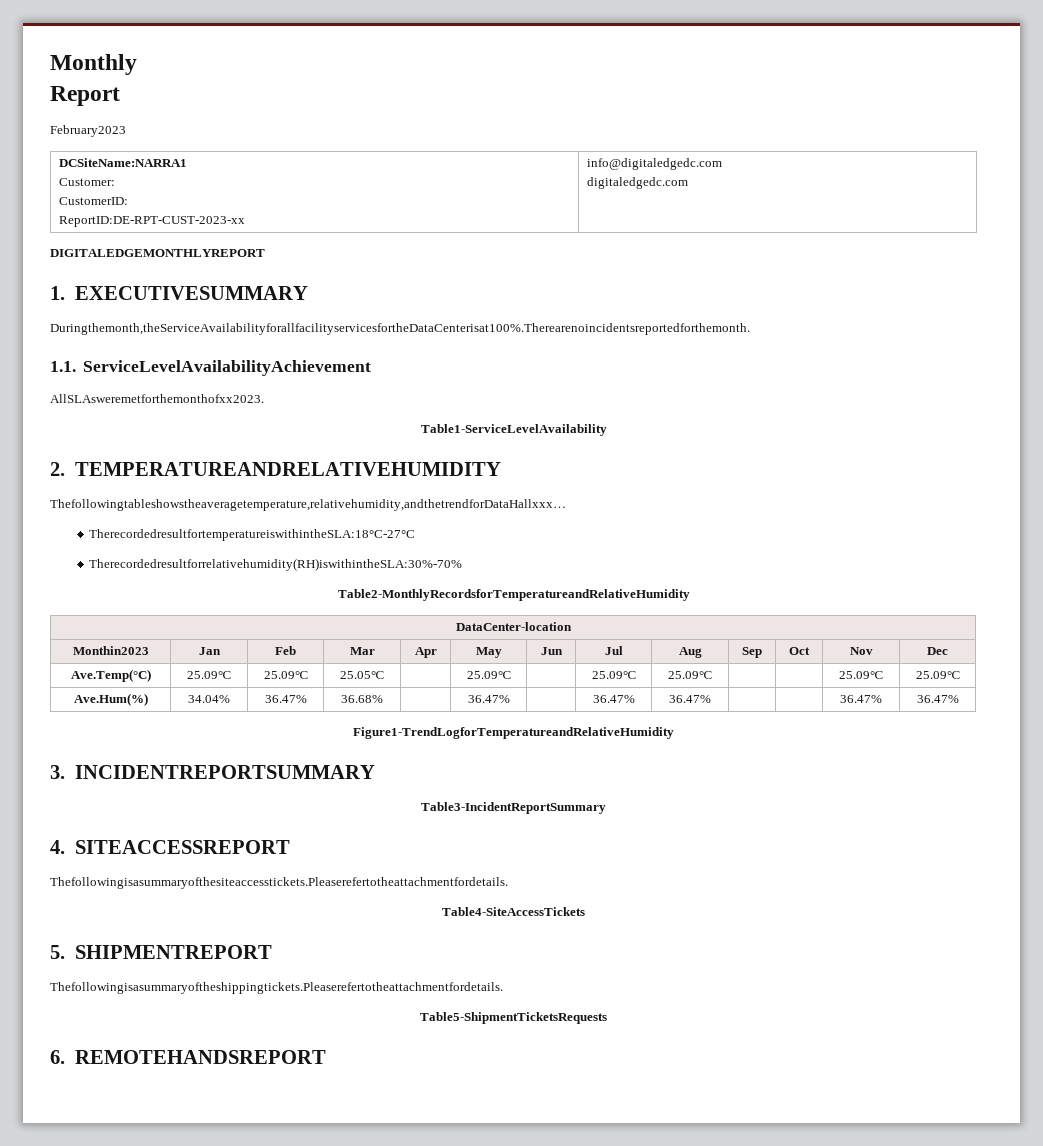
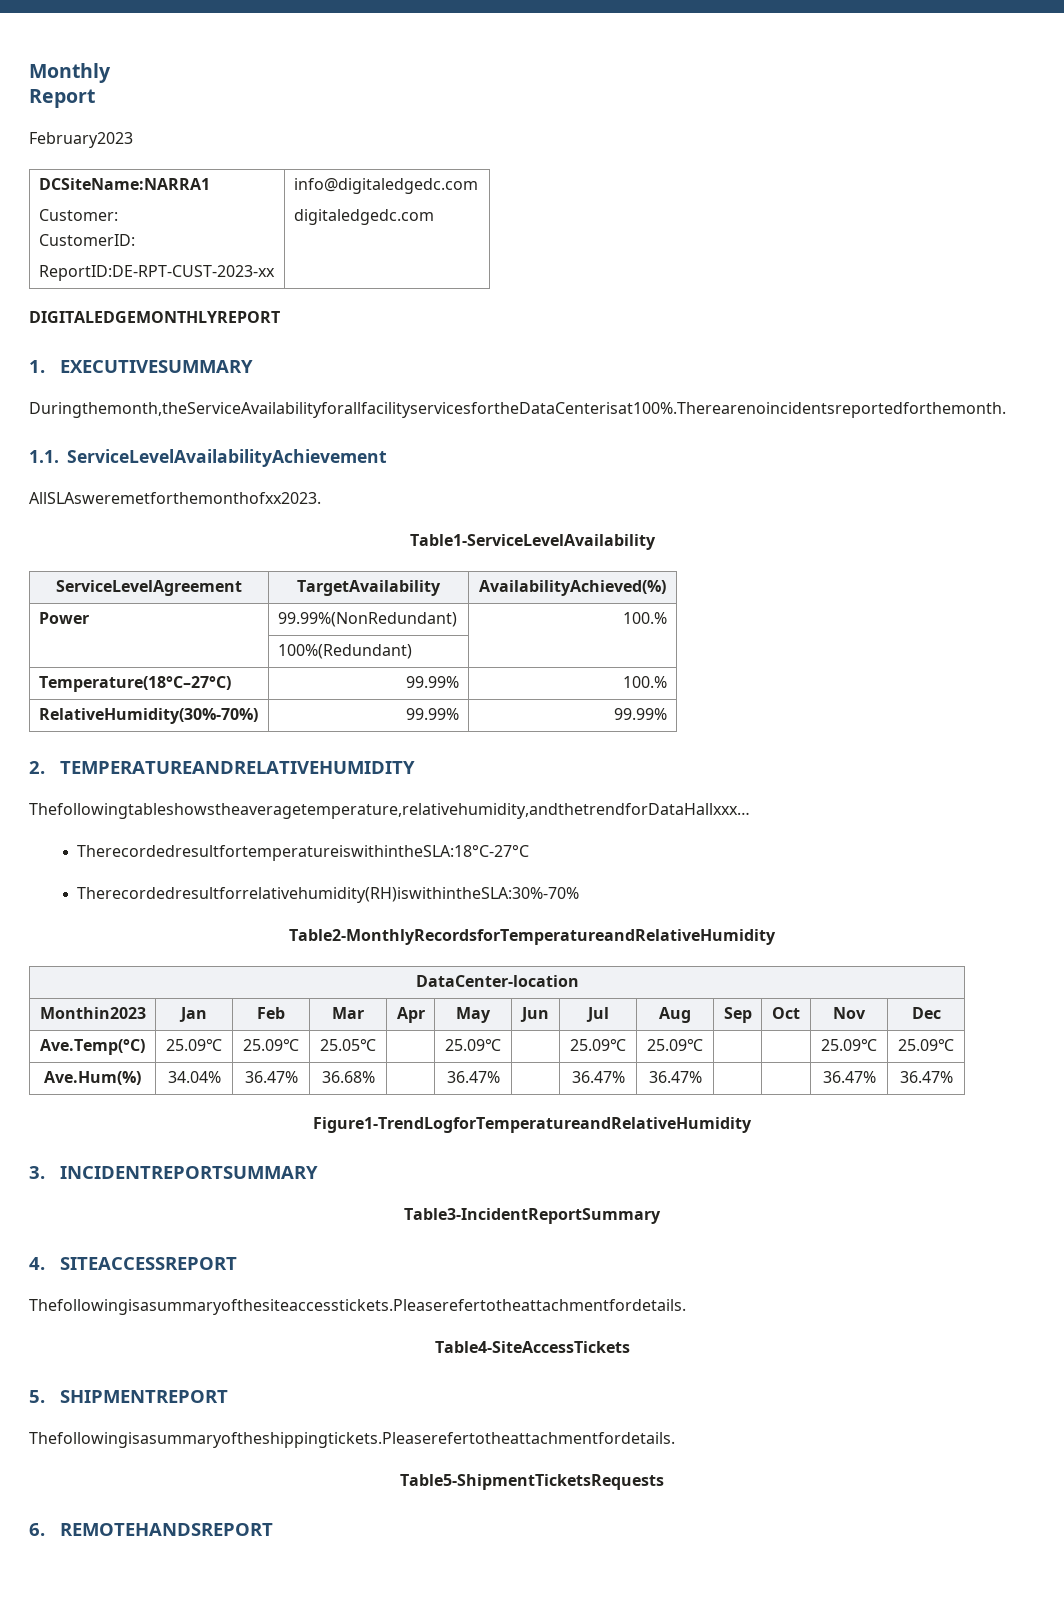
(607, 430) none -> [55,580,242,596] [297,580,441,596] [479,580,666,596] [38,612,89,624] [277,612,457,627] [623,612,668,624] [277,644,412,659] [38,676,231,692] [406,676,460,688] [623,676,668,688] [38,708,258,724] [406,708,460,720] [614,708,668,720] // ServiceLevelAgreement | TargetAvailability | AvailabilityAchieved(%) // Power | 99.99%(NonRedundant) | 100.% // | 100%(Redundant) | // Temperature(18°C–27°C) | 99.99% | 100.% // RelativeHumidity(30%-70%) | 99.99% | 99.99%

